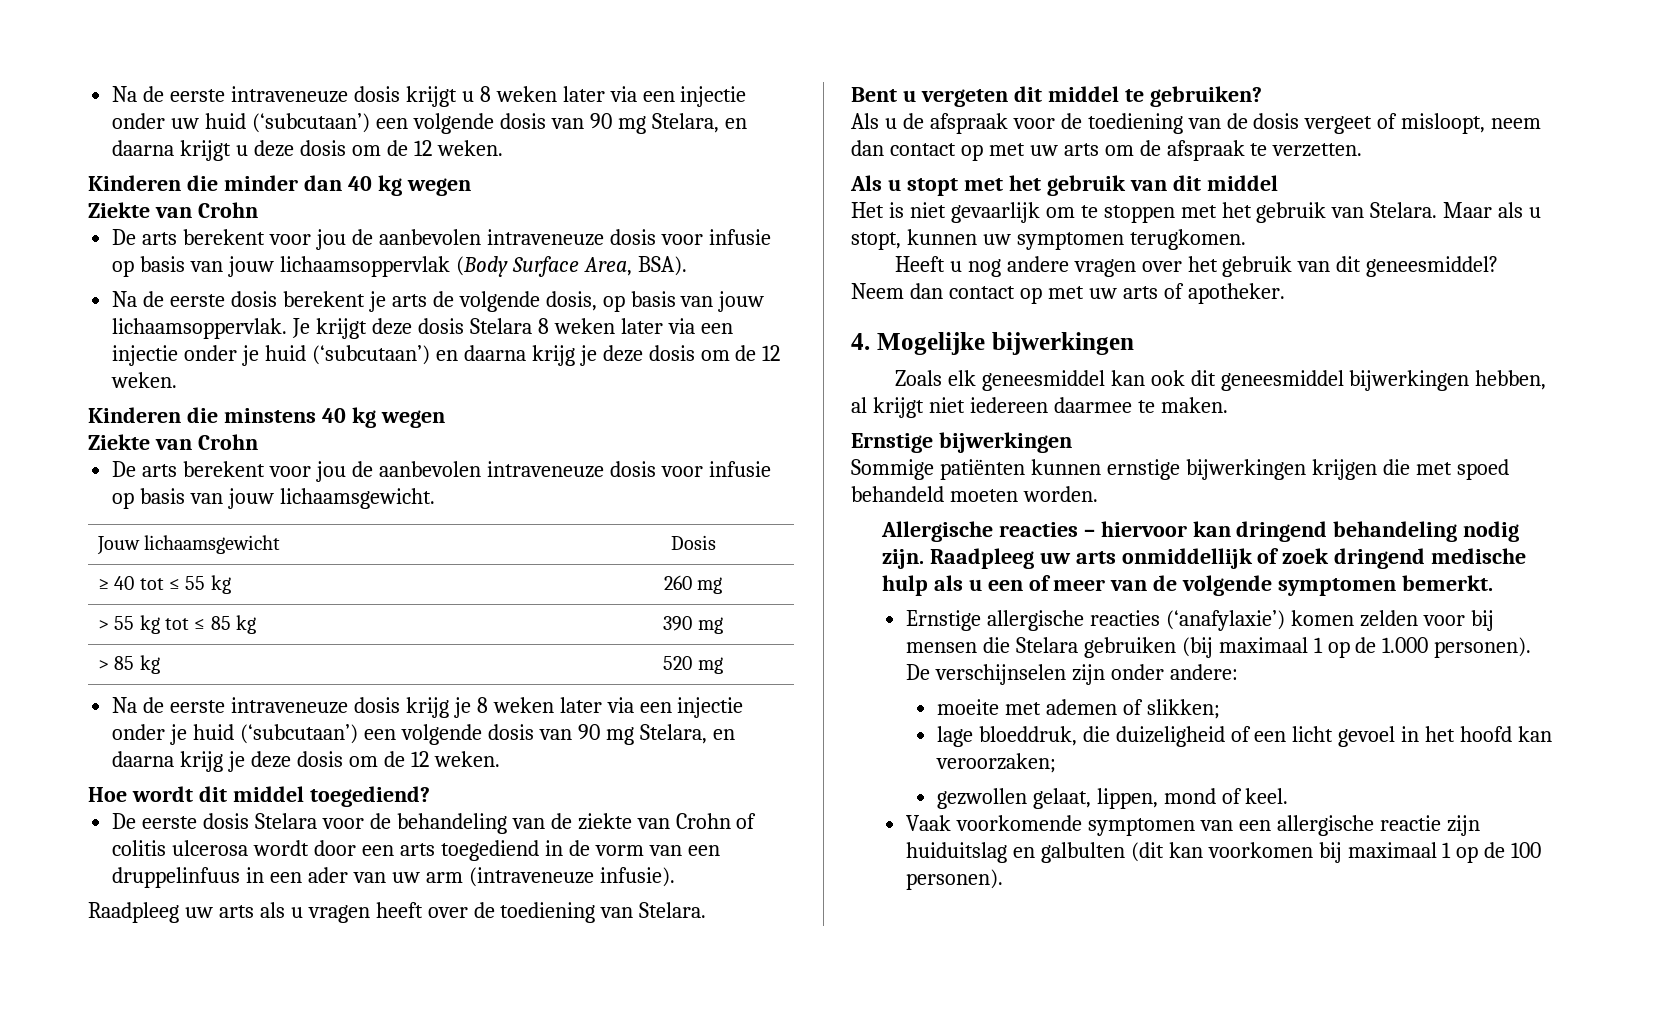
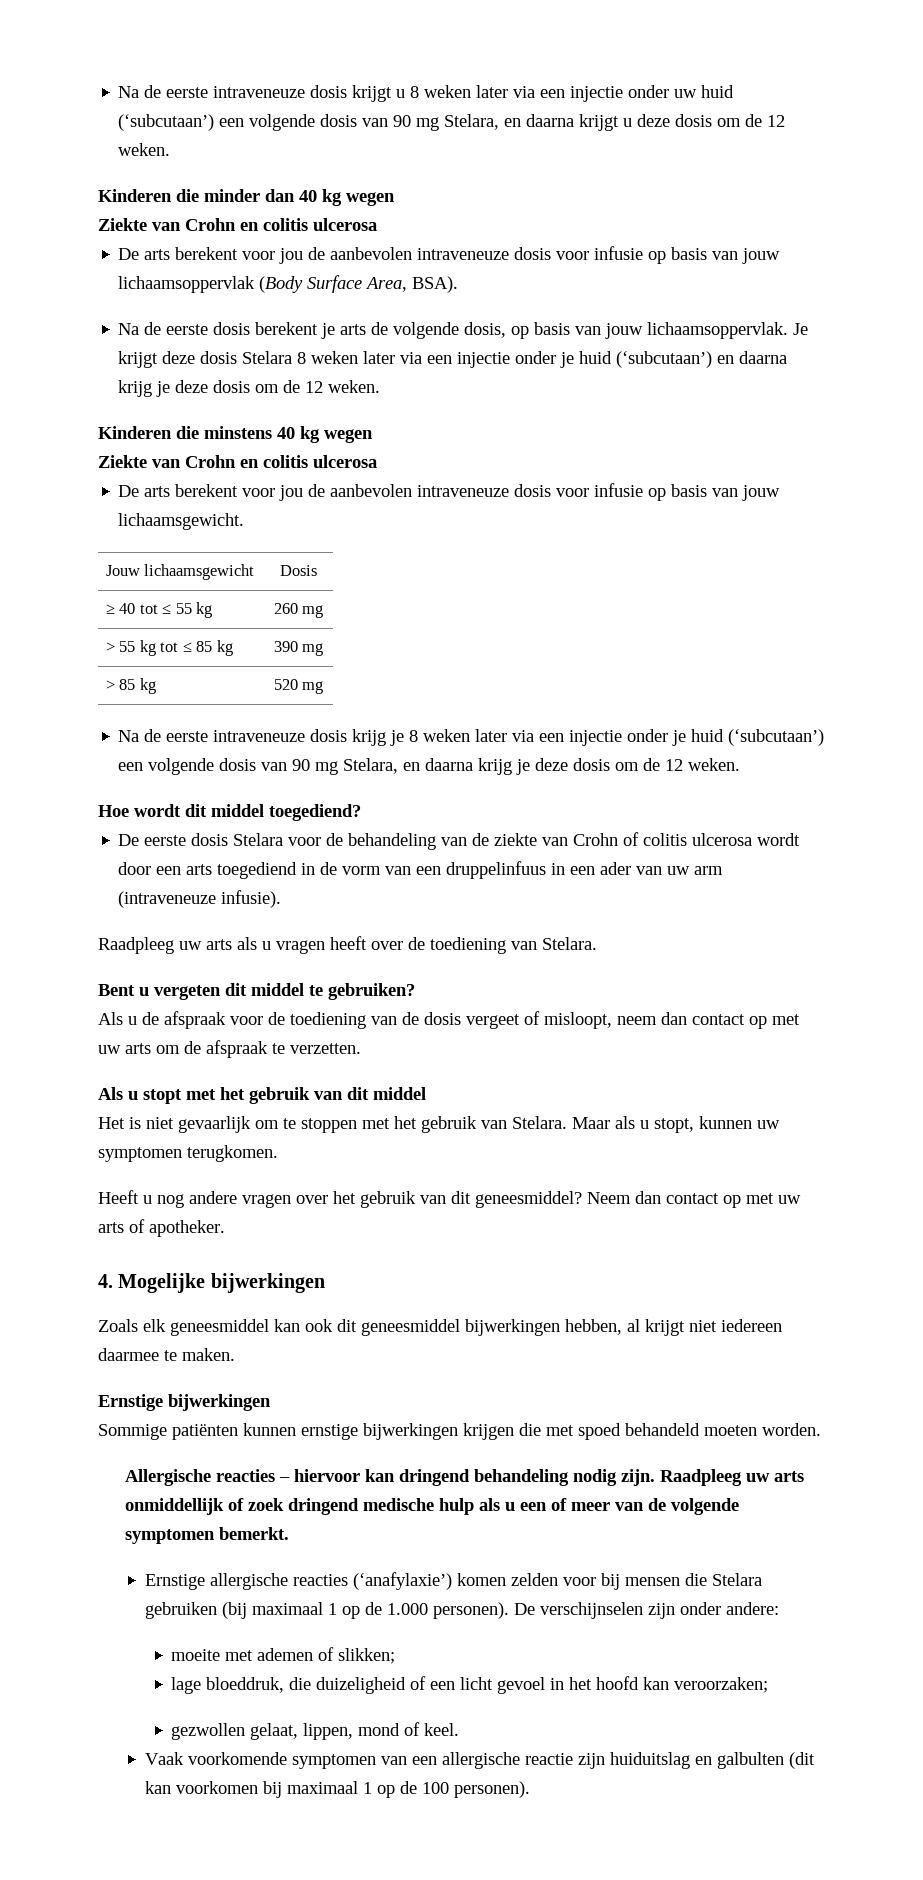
(258, 210) none -> [240,218,377,231] en colitis ulcerosa
(258, 442) none -> [240,455,377,468] en colitis ulcerosa

